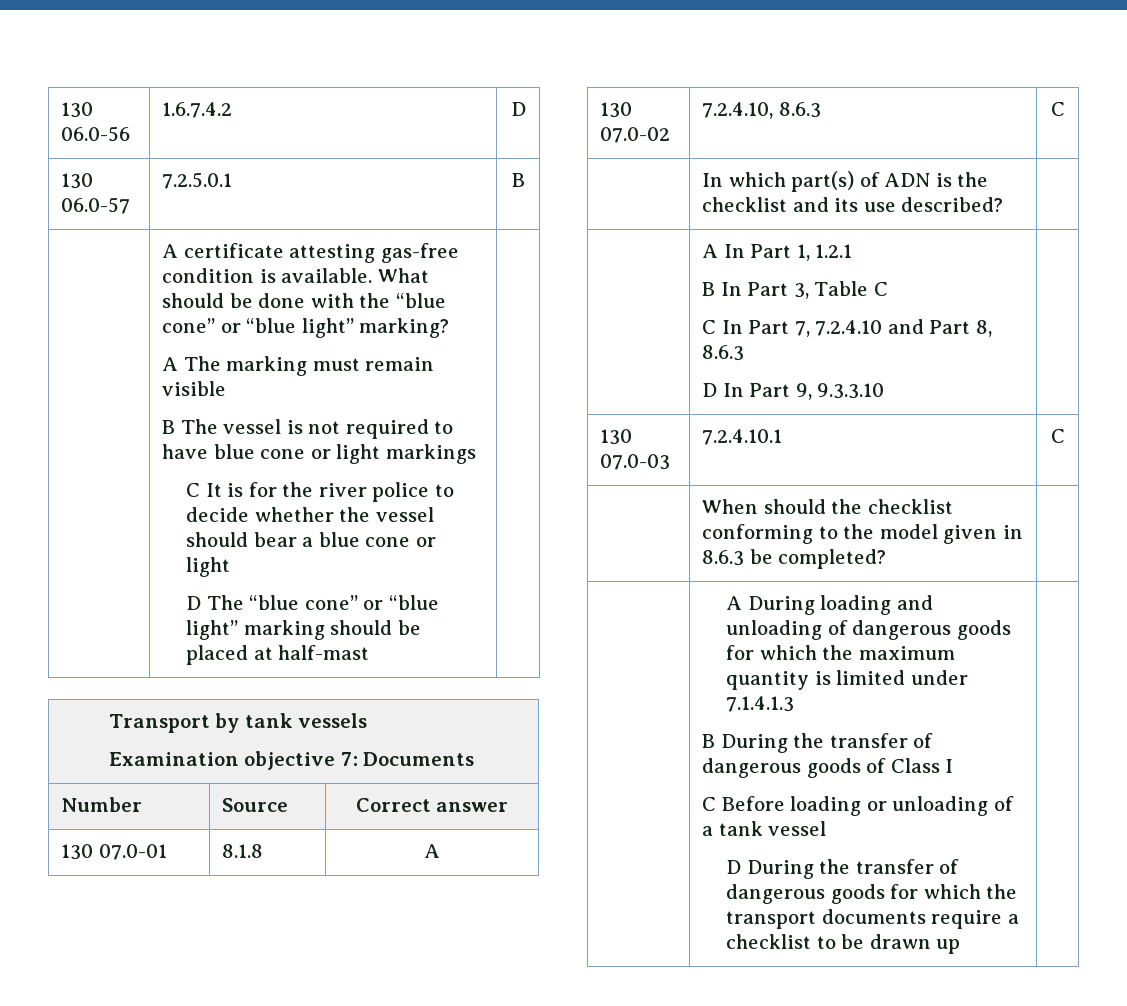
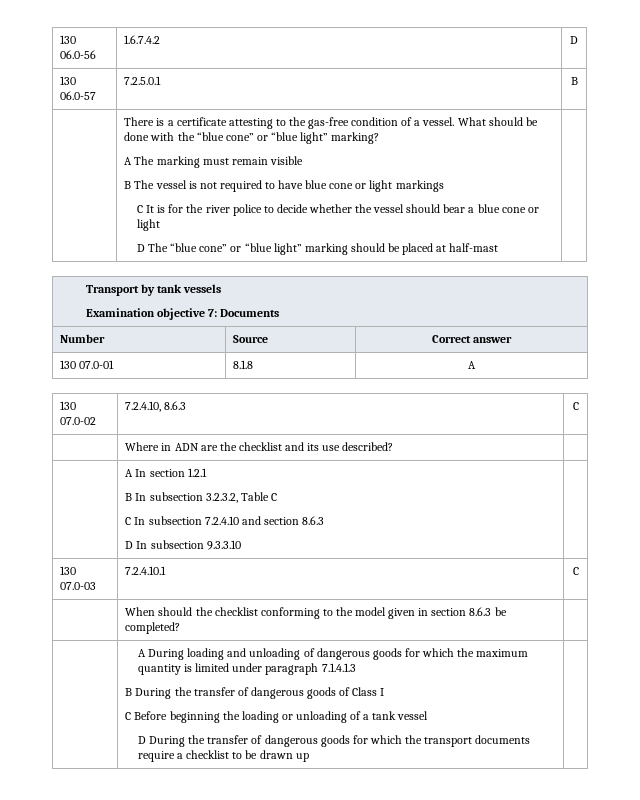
[162,243,459,263] [162,268,373,283] A certificate attesting gas-free condition is available. -> [124,117,455,129] There is a certificate attesting to the gas-free condition of a vessel.
[702,171,952,192] In which part(s) of ADN is -> [125,442,218,451] Where in ADN are
[750,244,810,261] Part 1, -> [149,469,185,477] section
[747,282,809,299] Part 3, -> [149,492,238,503] subsection 3.2.3.2,
[748,319,992,337] Part 7, 7.2.4.10 and Part 8, -> [148,516,299,525] subsection 7.2.4.10 and section
[749,383,812,400] Part 9, -> [150,540,204,549] subsection
(1023, 532) none -> [431,608,467,616] section
(968, 677) none -> [265,663,319,675] paragraph
(785, 803) none -> [169,711,240,723] beginning the

